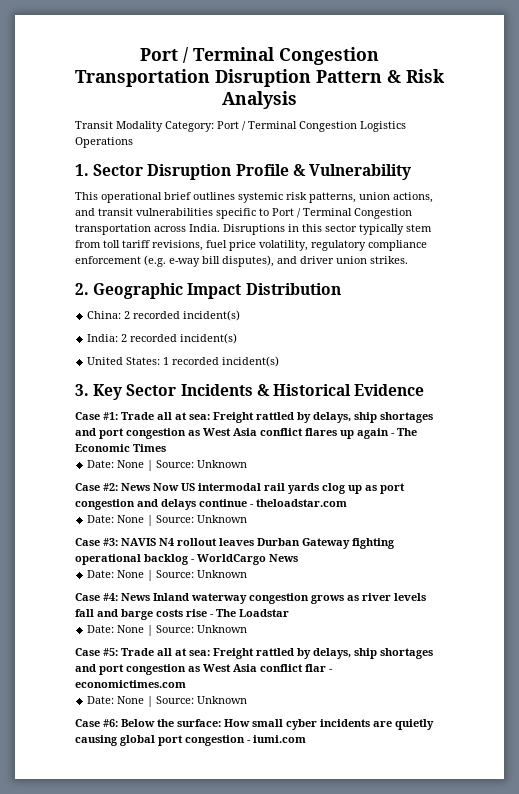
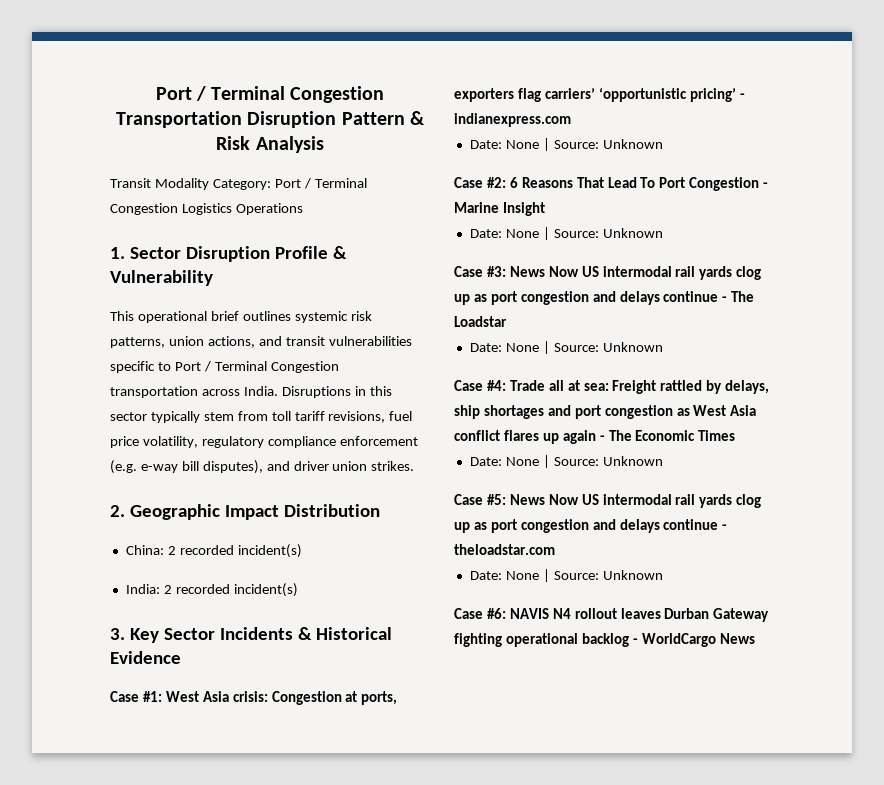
[87,356,280,367] // United States: 1 recorded incident(s) -> (298, 590) none
(118, 416) none -> [165,691,398,705] [454,87,745,102] [454,113,571,127] [469,138,663,151] [454,177,769,191] [454,202,545,216] [469,227,663,240] [454,266,762,280] [454,291,755,305] [454,316,507,327] [469,341,663,354] [454,380,506,391] West Asia crisis: Congestion at ports, exporters flag carriers’ ‘opportunistic pricing’ - indianexpress.com // Date: None | Source: Unknown // Case #2: 6 Reasons That Lead To Port Congestion - Marine Insight // Date: None | Source: Unknown // Case #3: News Now US intermodal rail yards clog up as port congestion and delays continue - The Loadstar // Date: None | Source: Unknown // Case #4:
[103,483,118,491] #2: -> [486,494,506,505] #5:
[103,538,118,546] #3: -> [486,608,506,619] #6:
[87,570,248,581] [75,593,426,604] [75,609,289,620] [87,625,248,636] [75,648,433,659] [75,664,333,675] [75,680,186,688] [87,696,248,707] [75,719,434,730] [75,735,306,746] // Date: None | Source: Unknown // Case #4: News Inland waterway congestion grows as river levels fall and barge costs rise - The Loadstar // Date: None | Source: Unknown // Case #5: Trade all at sea: Freight rattled by delays, ship shortages and port congestion as West Asia conflict flar - economictimes.com // Date: None | Source: Unknown // Case #6: Below the surface: How small cyber incidents are quietly causing global port congestion - iumi.com -> (755, 638) none

